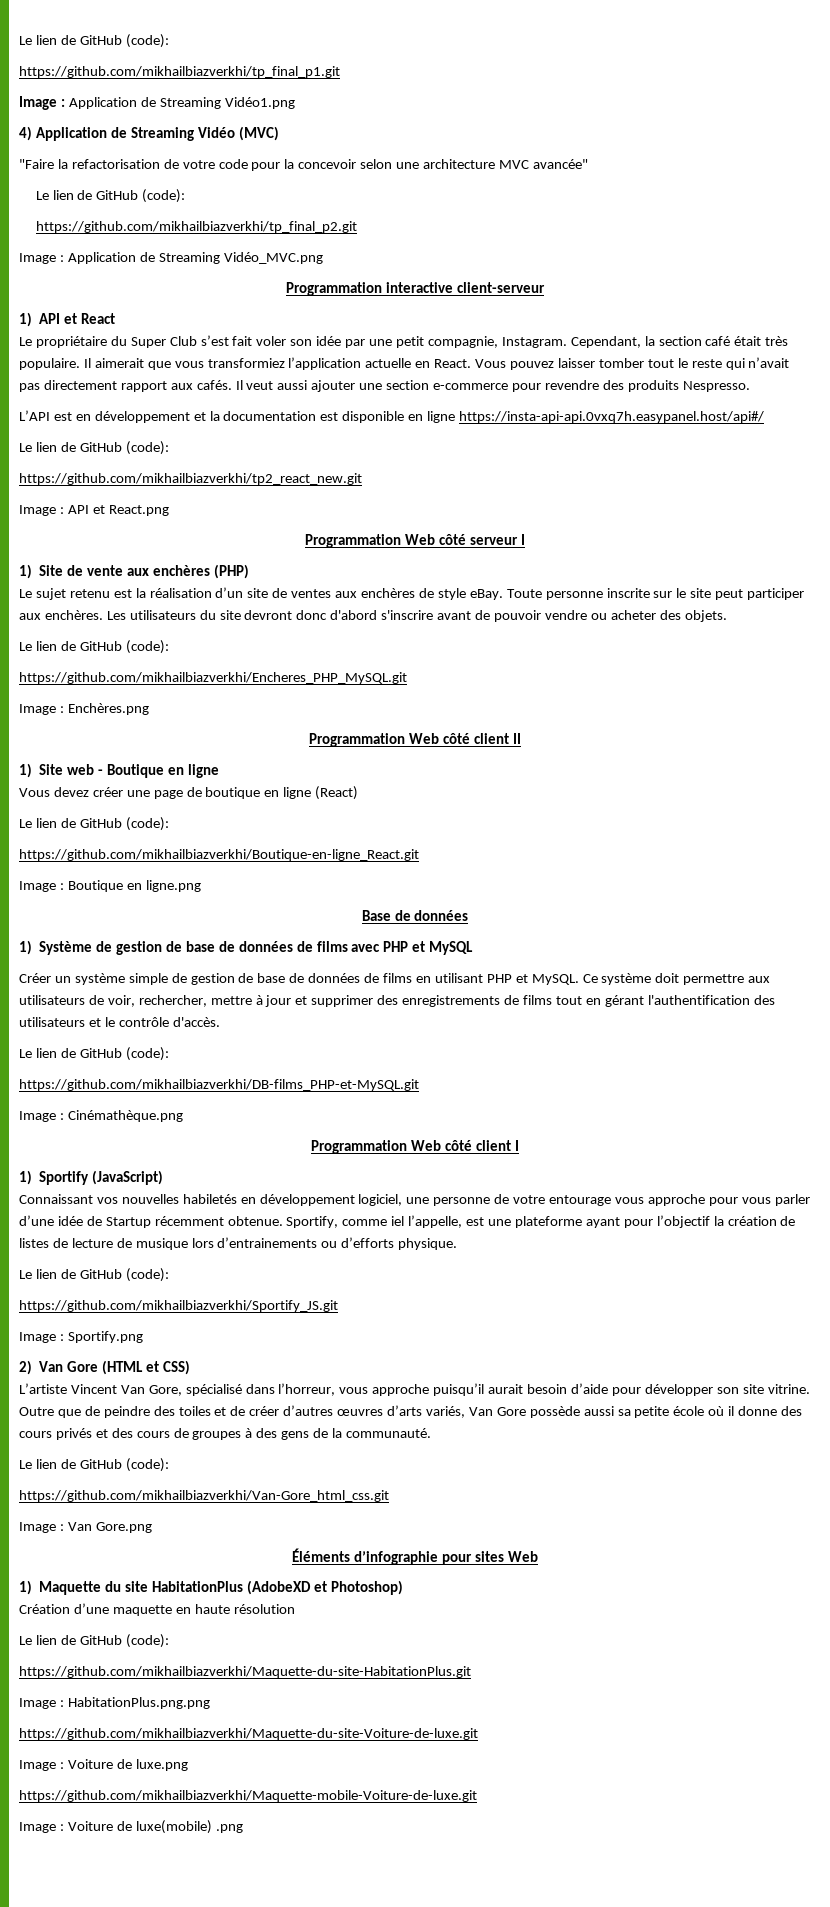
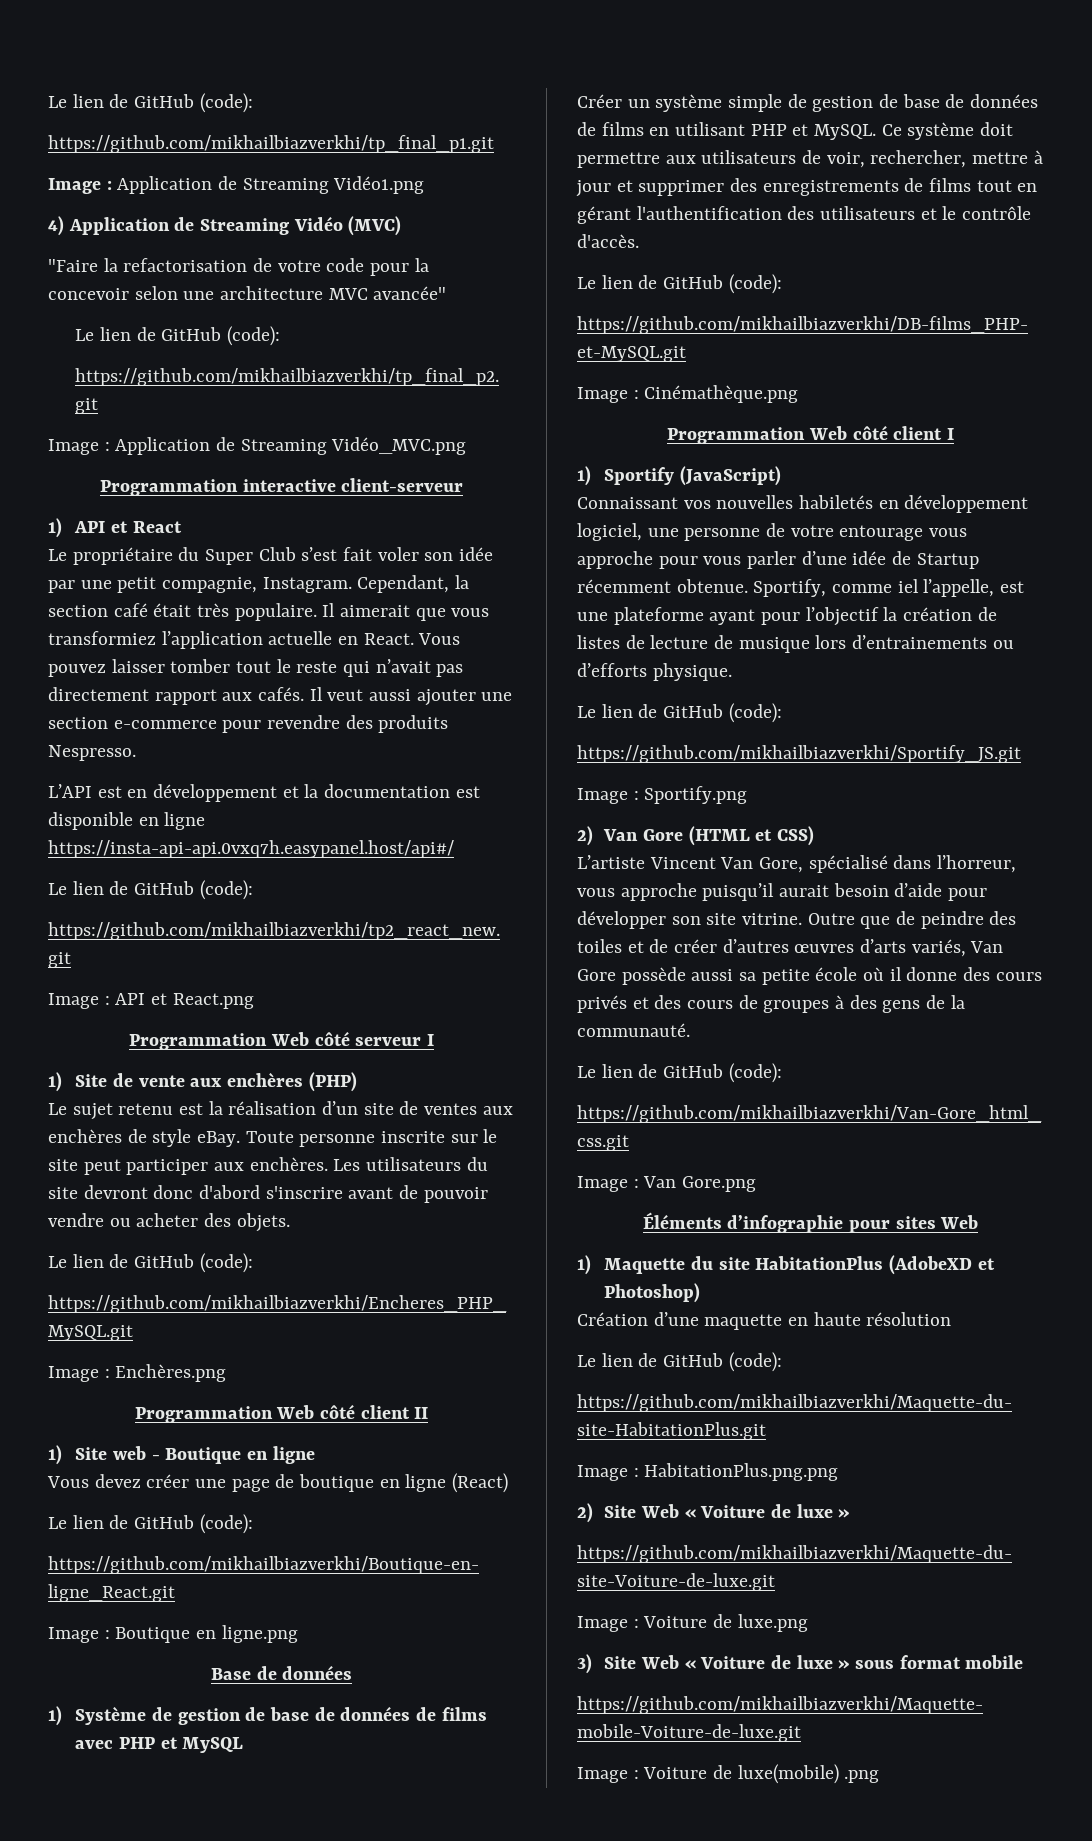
(210, 1703) none -> [577,1503,850,1523] // 2) Site Web « Voiture de luxe »
(188, 1765) none -> [577,1654,1024,1674] // 3) Site Web « Voiture de luxe » sous format mobile

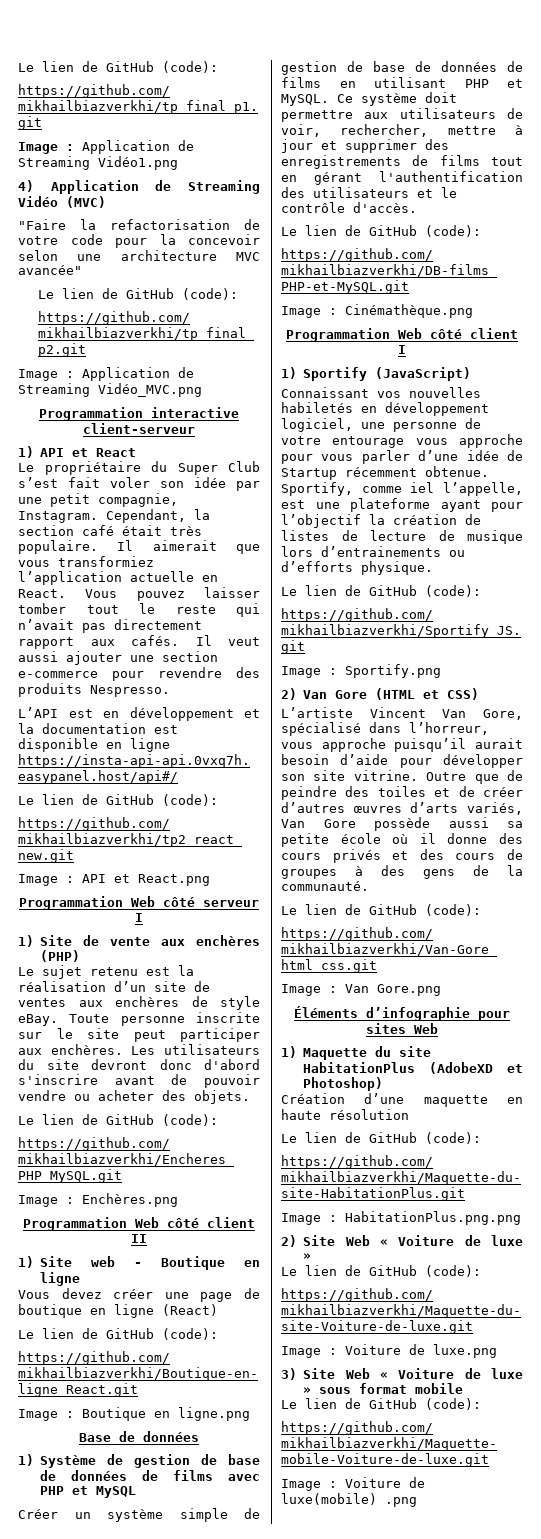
(850, 1513) none -> [281,1265,481,1277] // Le lien de GitHub (code):
(1024, 1662) none -> [281,1398,481,1410] // Le lien de GitHub (code):

